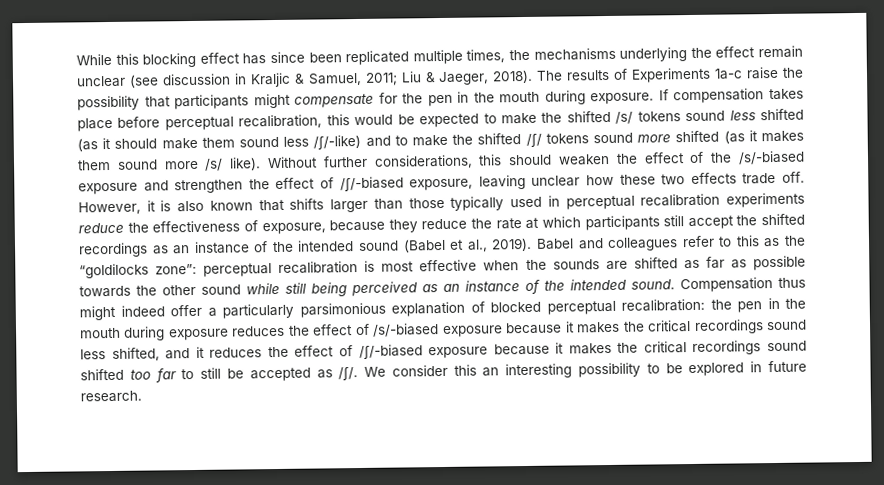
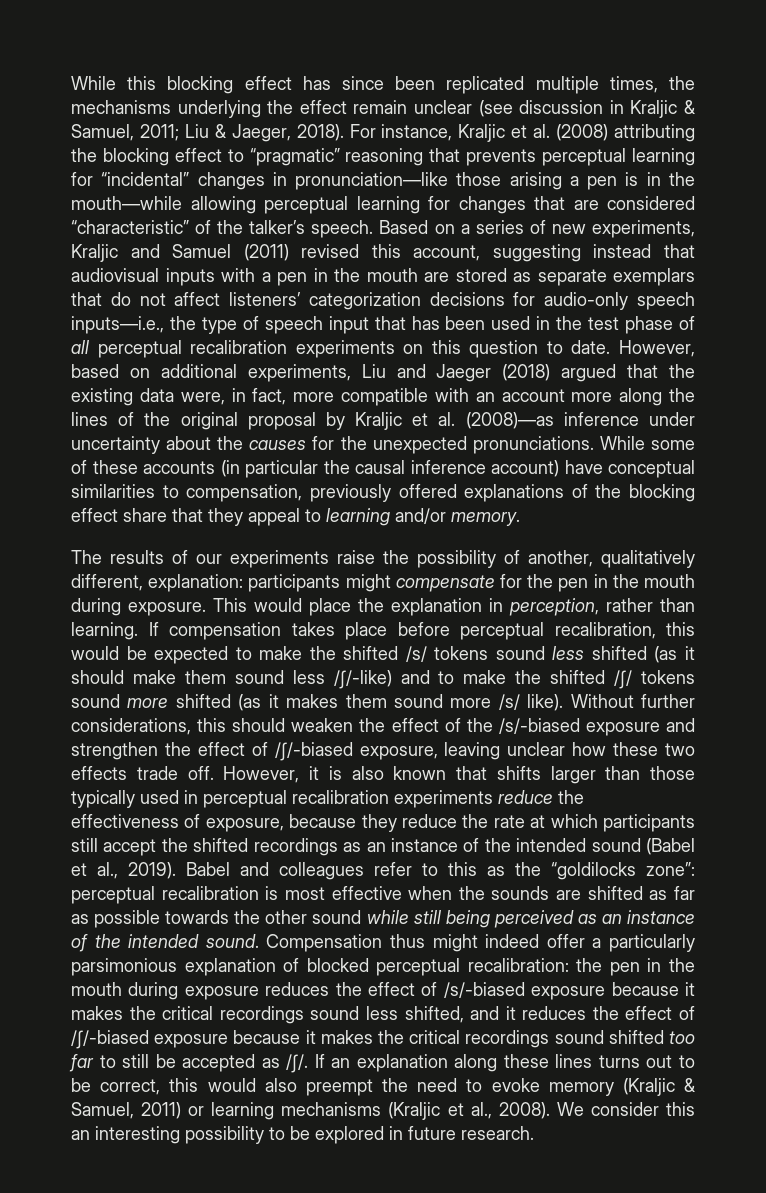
(534, 76) none -> [349,124,696,142] [71,148,696,166] [71,172,695,190] [71,196,695,214] [71,220,695,238] [71,244,695,262] [71,268,695,286] [71,292,695,310] [71,316,696,334] [71,340,695,358] [71,364,695,382] [71,388,695,406] [71,412,695,430] [71,436,695,454] [71,460,695,478] [71,484,695,502] [71,508,520,526] For instance, Kraljic et al. (2008) attributing the blocking effect to “pragmatic” reasoning that prevents perceptual learning for “incidental” changes in pronunciation—like those arising a pen is in the mouth—while allowing perceptual learning for changes that are considered “characteristic” of the talker’s speech. Based on a series of new experiments, Kraljic and Samuel (2011) revised this account, suggesting instead that audiovisual inputs with a pen in the mouth are stored as separate exemplars that do not affect listeners’ categorization decisions for audio-only speech inputs—i.e., the type of speech input that has been used in the test phase of all perceptual recalibration experiments on this question to date. However, based on additional experiments, Liu and Jaeger (2018) argued that the existing data were, in fact, more compatible with an account more along the lines of the original proposal by Kraljic et al. (2008)—as inference under uncertainty about the causes for the unexpected pronunciations. While some of these accounts (in particular the causal inference account) have conceptual similarities to compensation, previously offered explanations of the blocking effect share that they appeal to learning and/or memory. //
[631,67,744,83] Experiments 1a-c -> [196,550,329,568] our experiments
[144,96,171,108] that -> [504,550,695,568] [71,574,244,592] of another, qualitatively different, explanation:
(655, 98) none -> [213,598,695,616] [71,622,138,640] This would place the explanation in perception, rather than learning.
(359, 374) none -> [314,1054,695,1072] [71,1078,695,1096] [71,1102,550,1120] If an explanation along these lines turns out to be correct, this would also preempt the need to evoke memory (Kraljic & Samuel, 2011) or learning mechanisms (Kraljic et al., 2008).

